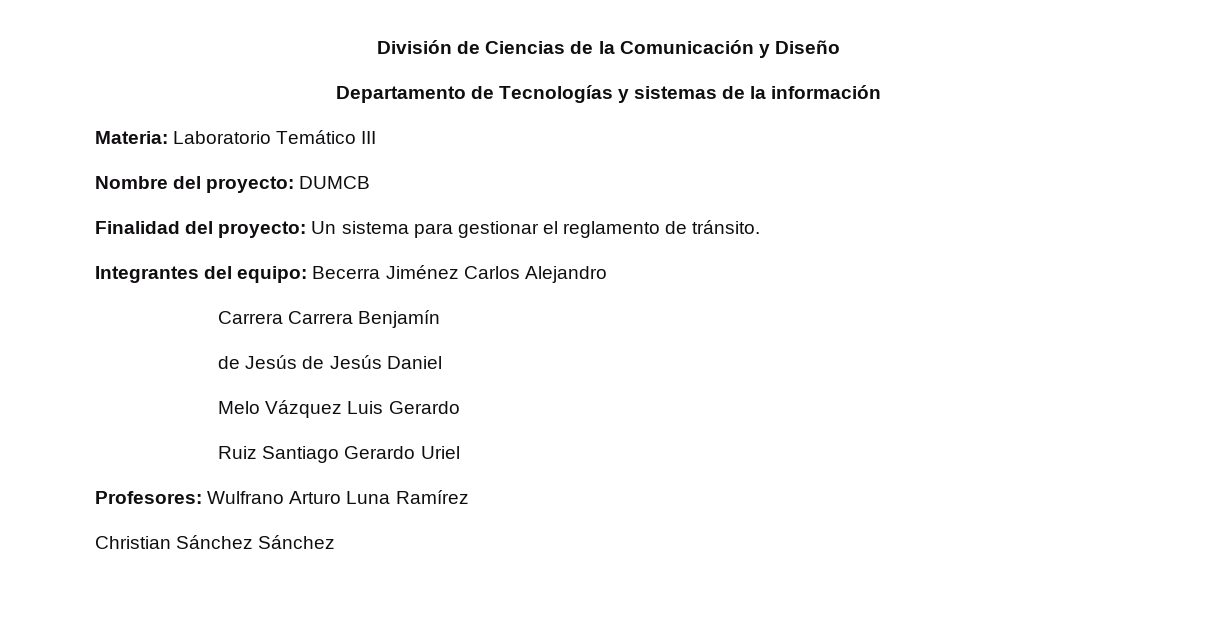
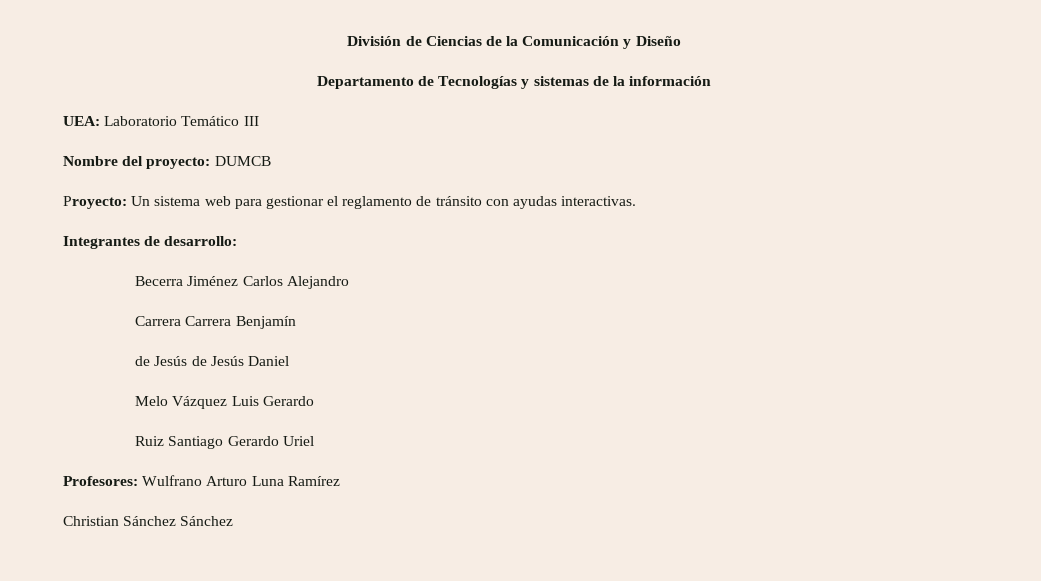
[95,131,168,144] Materia: -> [63,116,100,126] UEA:
[95,221,307,238] Finalidad del proyecto: -> [63,196,127,209] Proyecto:
(409, 227) none -> [204,196,231,206] web
[692,220,761,234] tránsito. -> [435,196,637,209] tránsito con ayudas interactivas.
[204,266,308,283] del equipo: -> [144,236,238,246] de desarrollo: //

